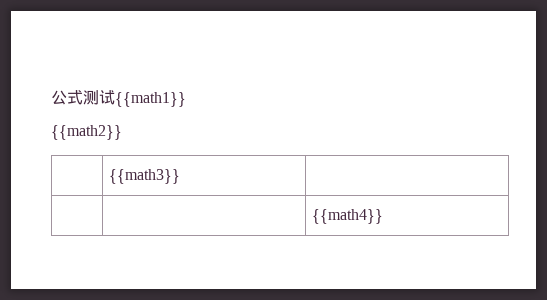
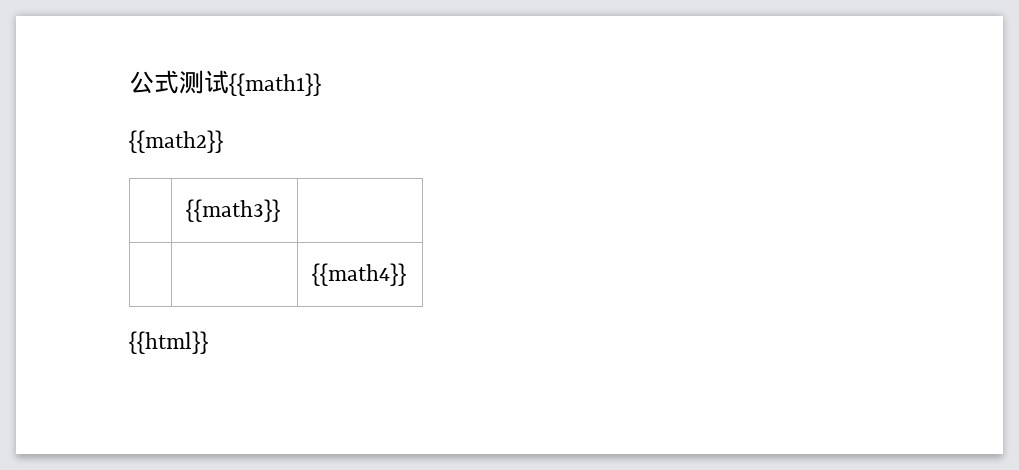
(383, 216) none -> [129,331,208,354] // {{html}}

